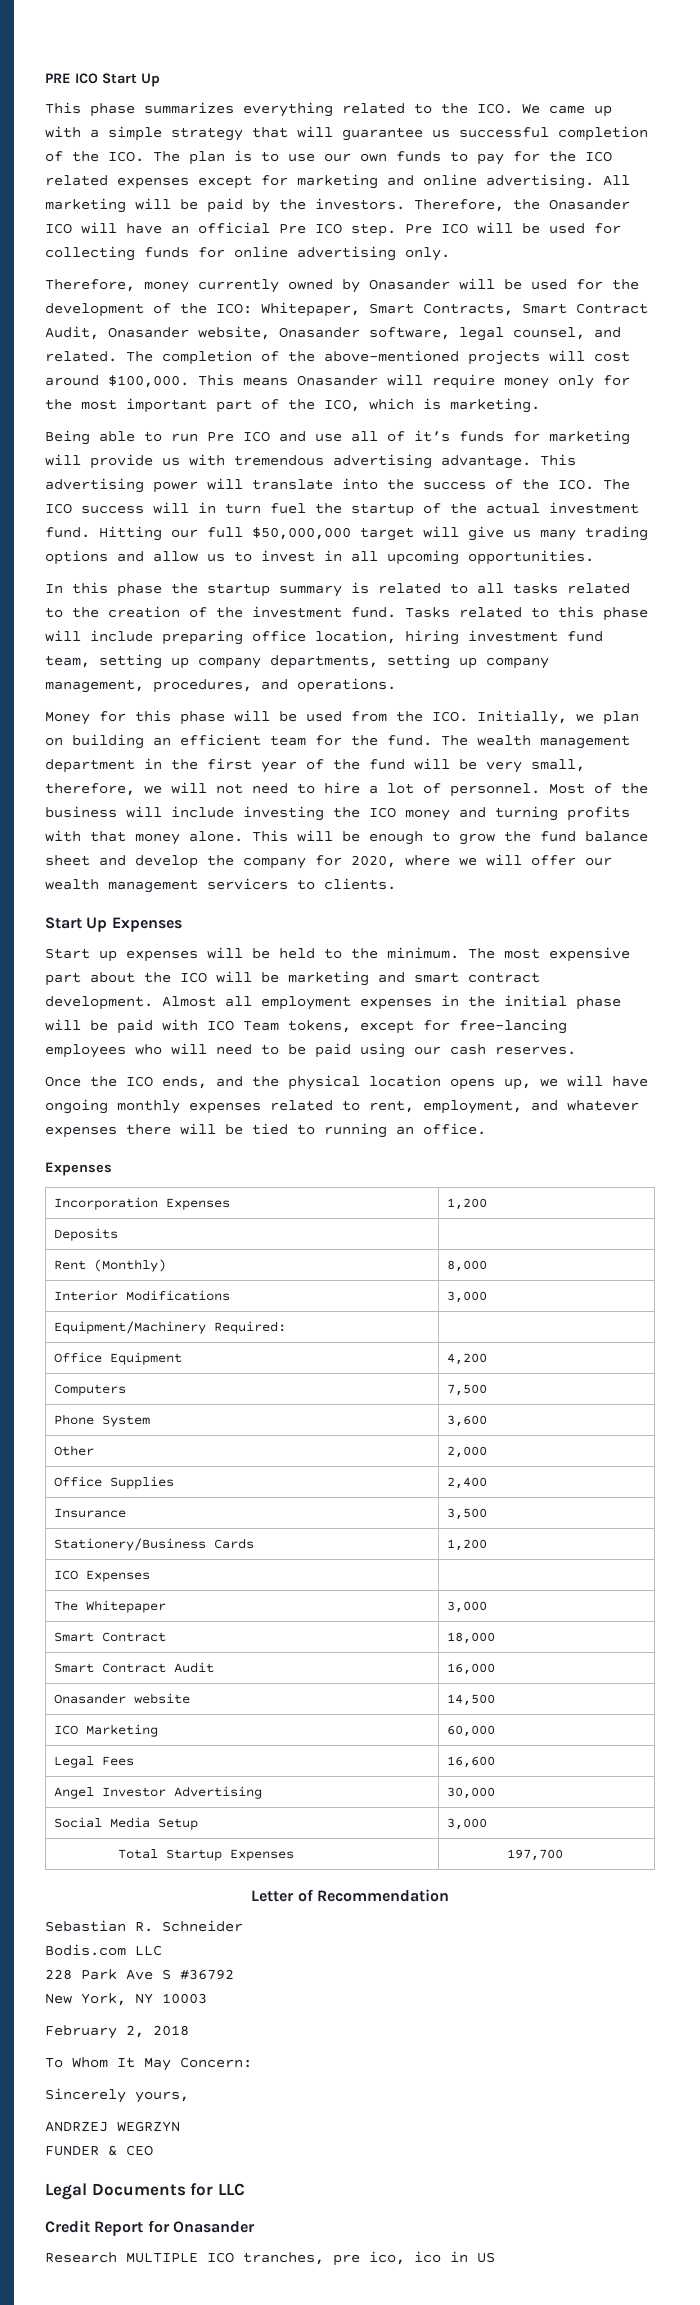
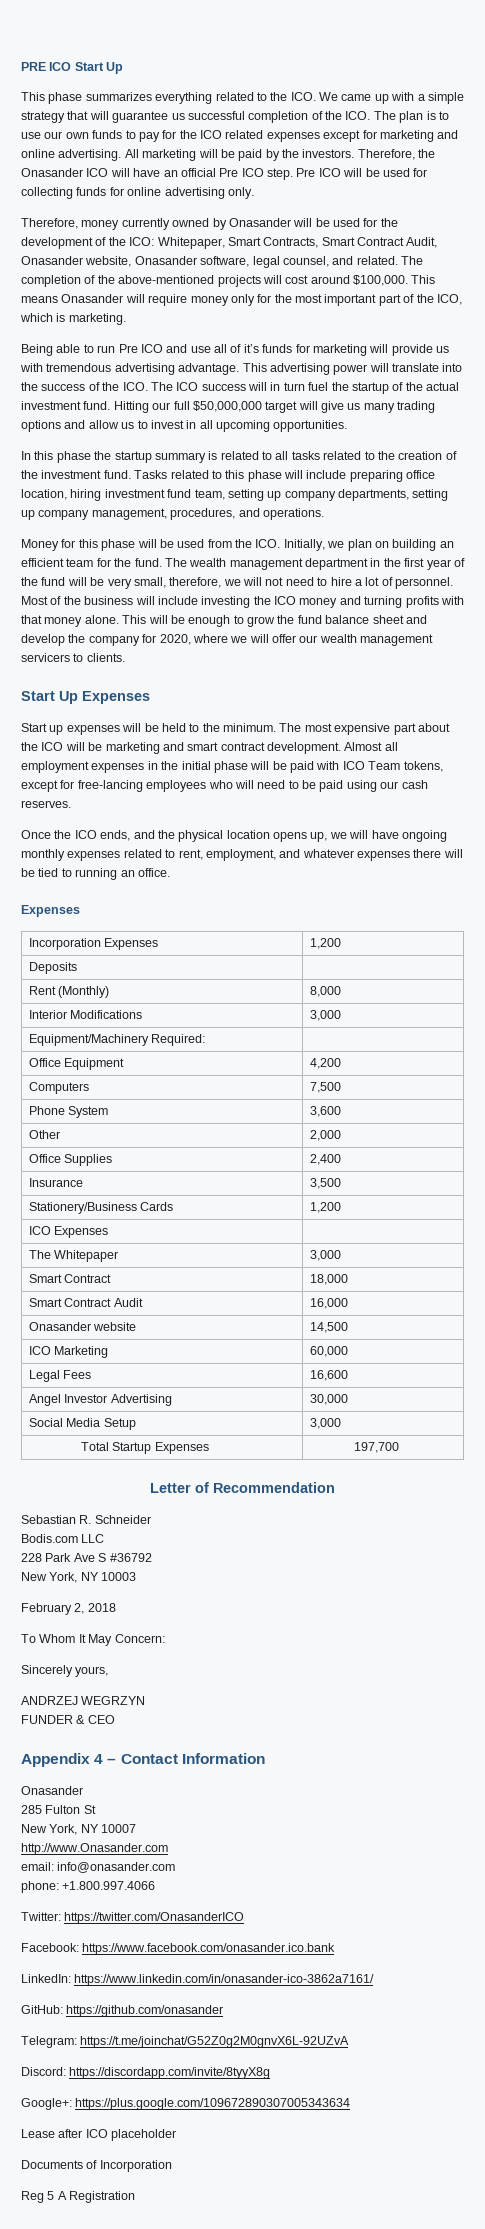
[45,2183,245,2200] [45,2220,255,2236] [45,2251,495,2266] Legal Documents for LLC // Credit Report for Onasander // Research MULTIPLE ICO tranches, pre ico, ico in US -> [21,1753,265,1767] [21,1786,83,1795] [21,1805,96,1814] [21,1824,137,1835] [21,1843,168,1855] [21,1862,176,1873] [21,1881,156,1893] [21,1912,245,1924] [21,1943,336,1955] [21,1974,375,1986] [21,2005,224,2017] [21,2036,350,2048] [21,2067,271,2079] [21,2098,351,2110] [21,2129,177,2141] [21,2160,172,2172] [21,2191,136,2203] Appendix 4 – Contact Information // Onasander // 285 Fulton St // New York, NY 10007 // http://www.Onasander.com // email: info@onasander.com // phone: +1.800.997.4066 // Twitter: https://twitter.com/OnasanderICO // Facebook: https://www.facebook.com/onasander.ico.bank // LinkedIn: https://www.linkedin.com/in/onasander-ico-3862a7161/ // GitHub: https://github.com/onasander // Telegram: https://t.me/joinchat/G52Z0g2M0gnvX6L-92UZvA // Discord: https://discordapp.com/invite/8tyyX8g // Google+: https://plus.google.com/109672890307005343634 // Lease after ICO placeholder // Documents of Incorporation // Reg 5 A Registration

